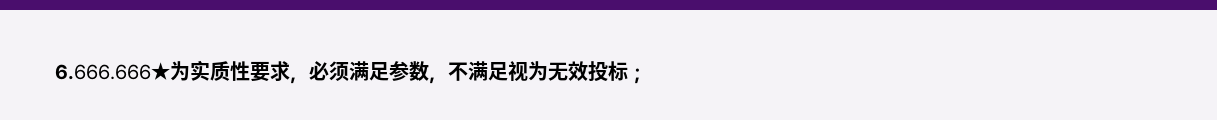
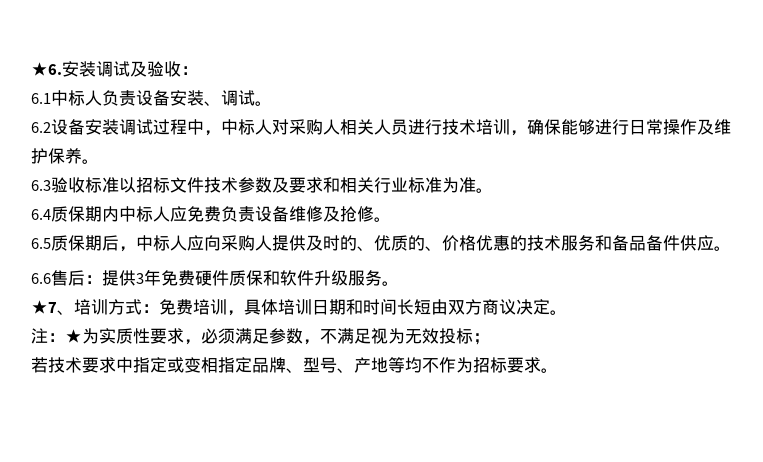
[55,62,170,80] 6.666.666★ -> [31,61,198,77] [31,90,272,106] [31,119,731,136] [31,148,99,164] [31,177,493,193] [31,206,391,222] [31,235,731,252] [31,269,399,286] [31,299,567,316] [31,328,82,344] ★6.安装调试及验收： // 6.1中标人负责设备安装、调试。 // 6.2设备安装调试过程中，中标人对采购人相关人员进行技术培训，确保能够进行日常操作及维护保养。 // 6.3验收标准以招标文件技术参数及要求和相关行业标准为准。 // 6.4质保期内中标人应免费负责设备维修及抢修。 // 6.5质保期后，中标人应向采购人提供及时的、优质的、价格优惠的技术服务和备品备件供应。 // 6.6售后：提供3年免费硬件质保和软件升级服务。 // ★7、培训方式：免费培训，具体培训日期和时间长短由双方商议决定。 // 注：★
(647, 76) none -> [31,357,558,373] // 若技术要求中指定或变相指定品牌、型号、产地等均不作为招标要求。

